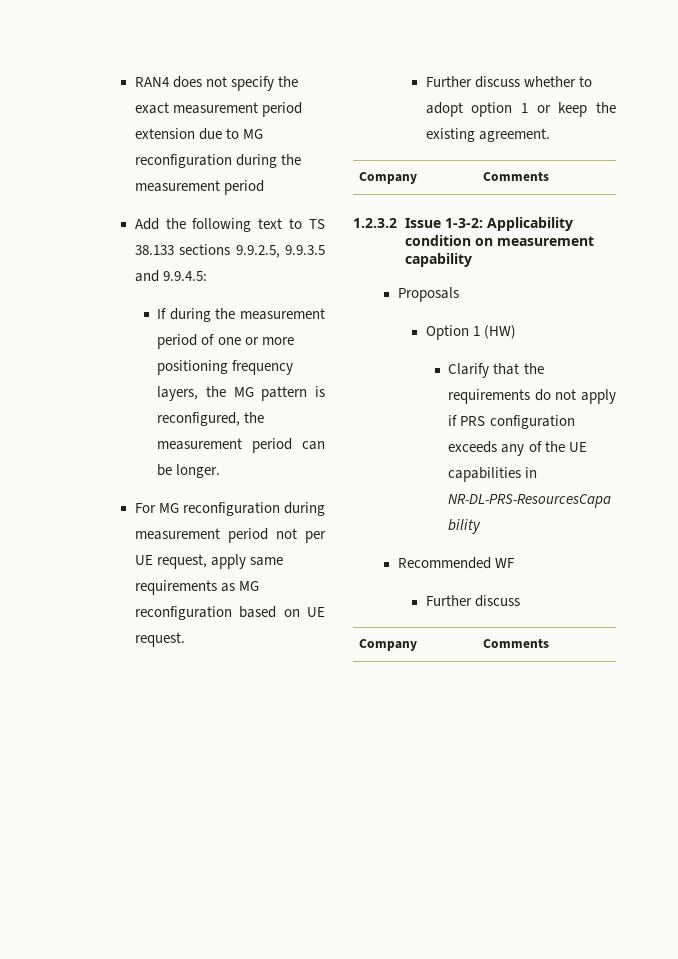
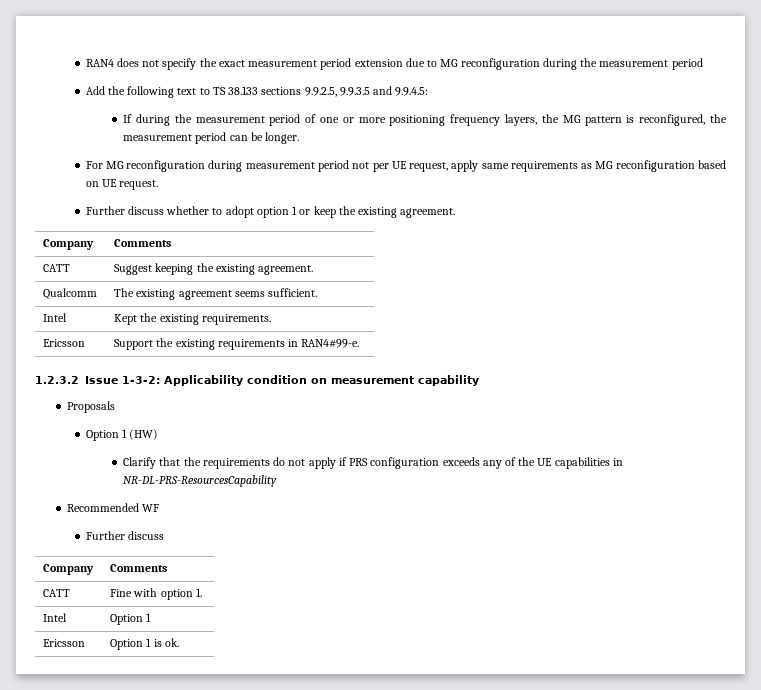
(550, 176) none -> [43,264,71,272] [114,263,314,275] [43,288,98,300] [114,288,318,300] [43,313,68,322] [114,313,271,325] [43,339,86,347] [114,338,360,350] // CATT | Suggest keeping the existing agreement. // Qualcomm | The existing agreement seems sufficient. // Intel | Kept the existing requirements. // Ericsson | Support the existing requirements in RAN4#99-e.
(550, 643) none -> [43,589,71,597] [110,588,202,600] [43,613,68,622] [110,613,152,625] [43,639,86,647] [110,638,179,650] // CATT | Fine with option 1. // Intel | Option 1 // Ericsson | Option 1 is ok.

